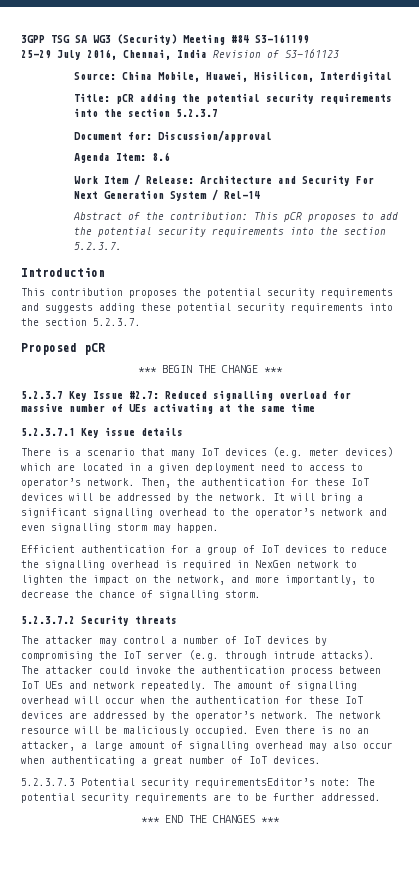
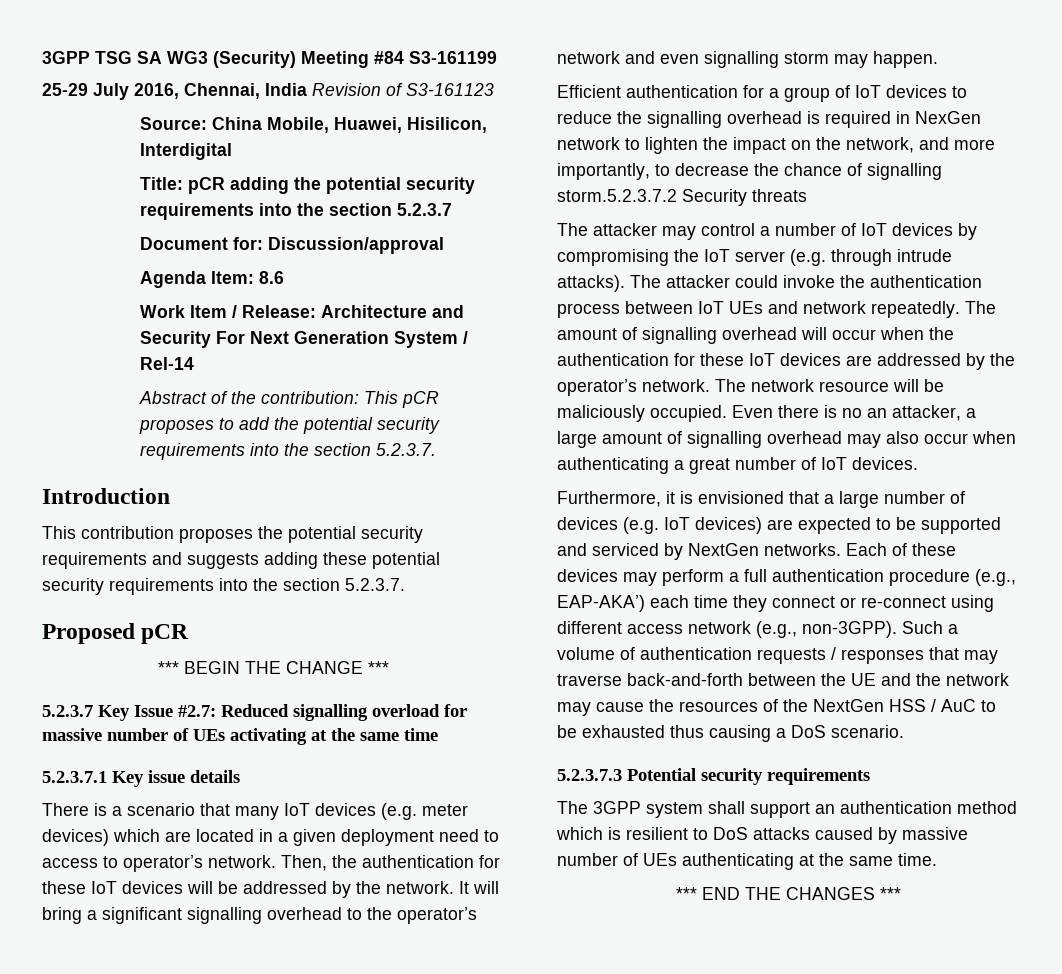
[225,590,261,598] [21,616,75,624] storm. // 5.2.3.7.2 -> [557,189,677,202] storm.5.2.3.7.2
[21,778,375,788] [21,793,381,803] 5.2.3.7.3 Potential security requirementsEditor’s note: The potential security requirements are to be further addressed. -> [557,491,965,508] [557,517,1001,534] [557,543,956,560] [557,569,1016,586] [557,595,994,612] [557,621,958,638] [557,647,998,664] [557,673,1009,686] [557,699,996,716] [557,725,904,742] [557,768,870,785] [557,801,1017,818] [556,827,968,844] [557,853,937,870] Furthermore, it is envisioned that a large number of devices (e.g. IoT devices) are expected to be supported and serviced by NextGen networks. Each of these devices may perform a full authentication procedure (e.g., EAP-AKA’) each time they connect or re-connect using different access network (e.g., non-3GPP). Such a volume of authentication requests / responses that may traverse back-and-forth between the UE and the network may cause the resources of the NextGen HSS / AuC to be exhausted thus causing a DoS scenario. // 5.2.3.7.3 Potential security requirements // The 3GPP system shall support an authentication method which is resilient to DoS attacks caused by massive number of UEs authenticating at the same time.

